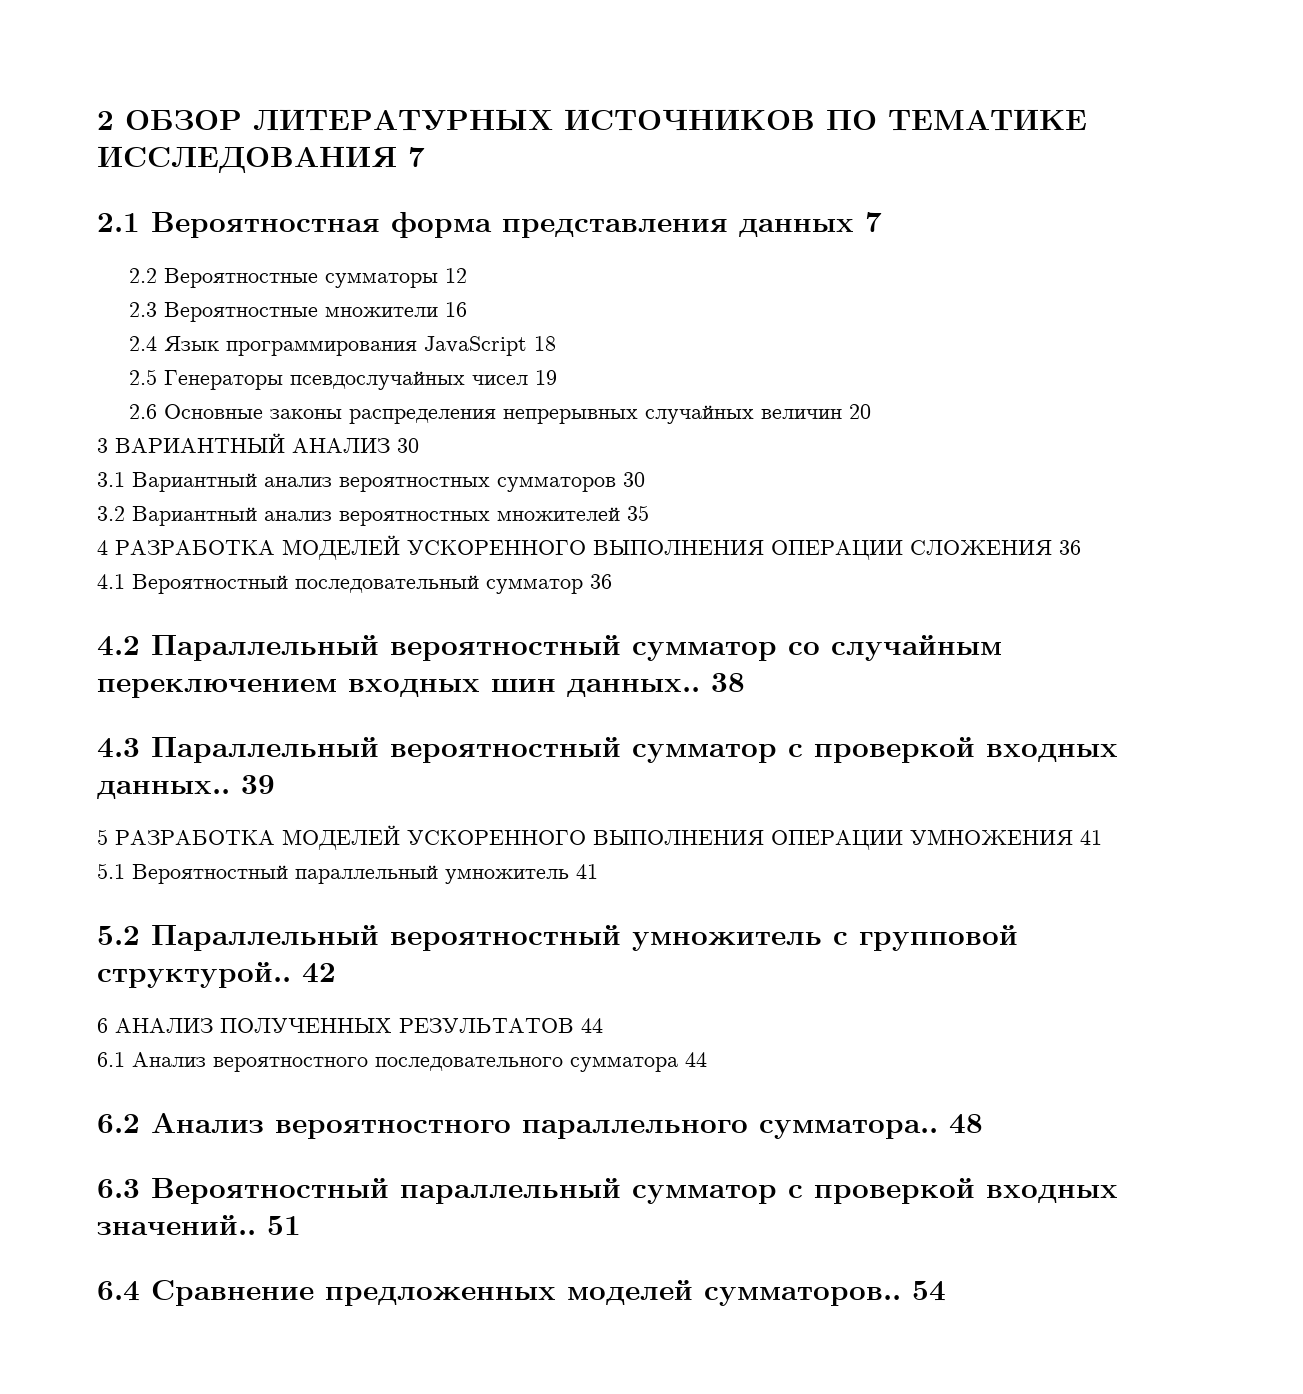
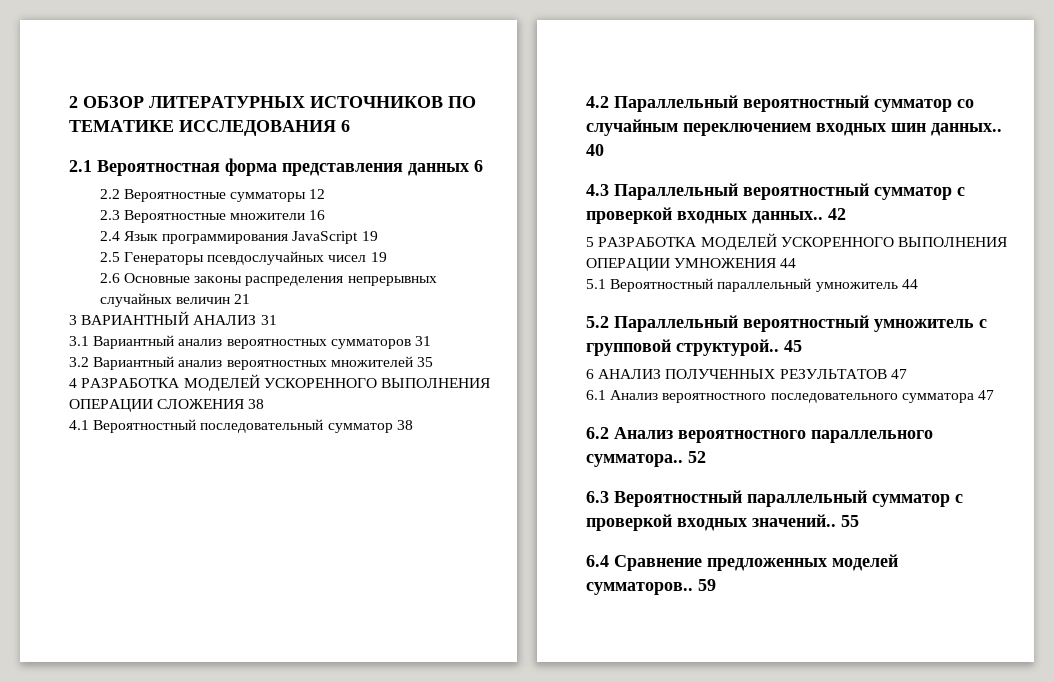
[408,147,425,167] 7 -> [341,120,350,132] 6
[865,212,882,232] 7 -> [474,160,483,172] 6
[533,336,556,351] 18 -> [361,231,378,241] 19
[848,404,871,419] 20 -> [234,294,251,304] 21
[397,438,419,453] 30 -> [260,315,277,325] 31
[623,472,645,487] 30 -> [414,336,431,346] 31
[1059,540,1081,555] 36 -> [248,399,265,409] 38
[590,574,612,589] 36 -> [396,420,413,430] 38
[711,673,745,692] 38 -> [586,144,604,156] 40
[241,775,275,794] 39 -> [828,208,846,220] 42
[1080,830,1102,845] 41 -> [780,258,797,268] 44
[576,864,598,879] 41 -> [901,279,918,289] 44
[302,963,336,983] 42 -> [784,340,802,352] 45
[581,1018,603,1033] 44 -> [890,369,907,379] 47
[685,1052,707,1067] 44 -> [977,390,994,400] 47
[949,1114,983,1134] 48 -> [688,451,706,463] 52
[267,1216,301,1235] 51 -> [841,515,859,527] 55
[912,1281,946,1301] 54 -> [698,579,716,591] 59

